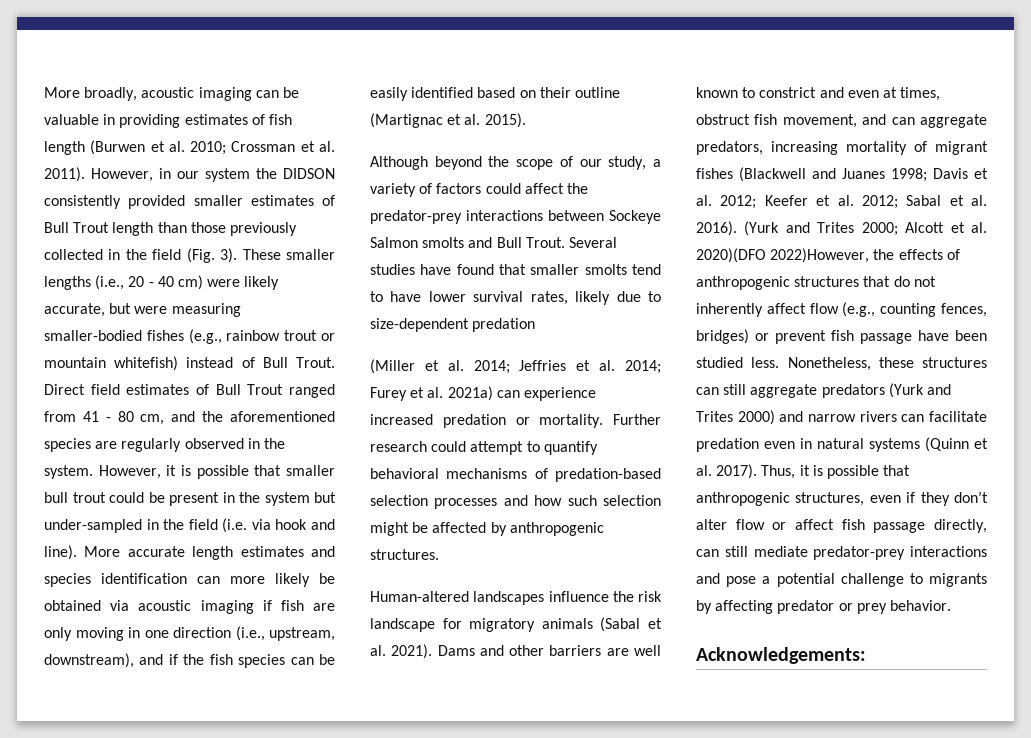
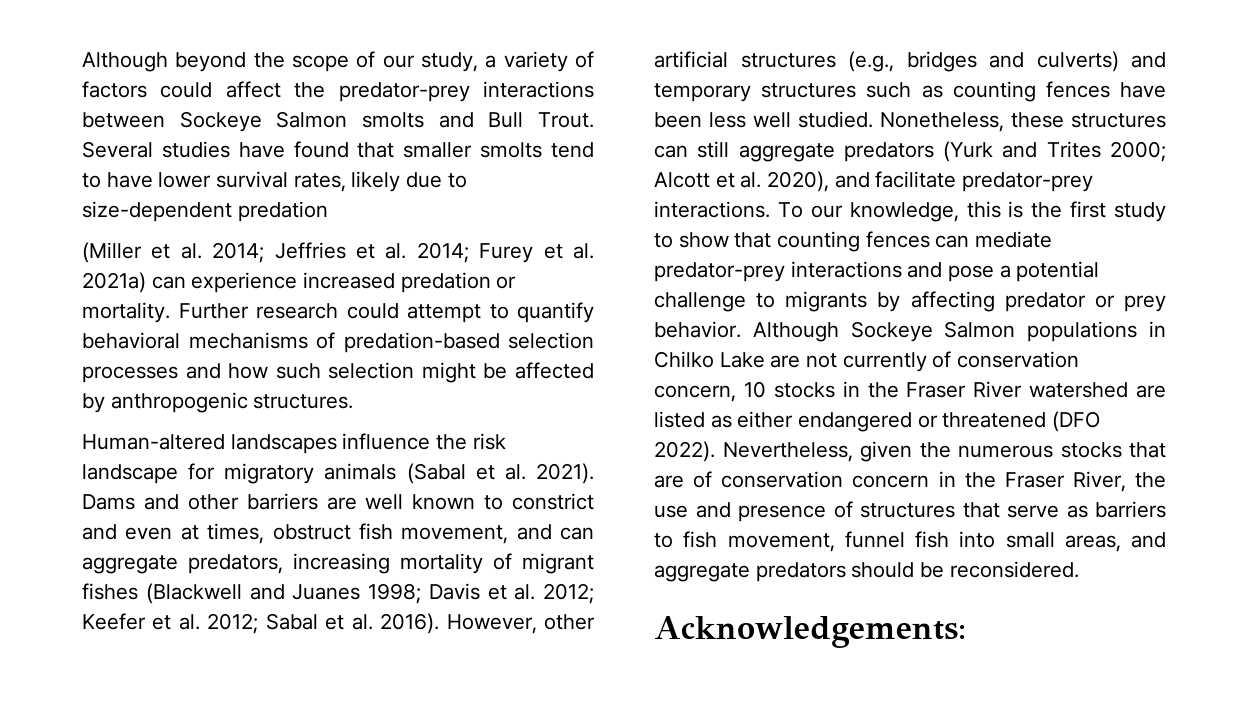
[44,87,299,101] [44,114,292,128] [44,140,335,155] [44,167,335,182] [44,195,335,209] [44,222,297,236] [44,248,335,263] [44,275,280,290] [44,303,241,317] [44,329,336,344] [44,356,335,371] [44,384,335,398] [44,411,335,425] [44,438,285,452] [44,465,335,479] [44,492,336,506] [44,518,335,533] [44,545,335,560] [44,573,335,587] [44,600,335,614] [44,626,335,641] [44,653,335,668] [370,87,620,101] [370,113,526,128] More broadly, acoustic imaging can be valuable in providing estimates of fish length (Burwen et al. 2010; Crossman et al. 2011). However, in our system the DIDSON consistently provided smaller estimates of Bull Trout length than those previously collected in the field (Fig. 3). These smaller lengths (i.e., 20 - 40 cm) were likely accurate, but were measuring smaller-bodied fishes (e.g., rainbow trout or mountain whitefish) instead of Bull Trout. Direct field estimates of Bull Trout ranged from 41 - 80 cm, and the aforementioned species are regularly observed in the system. However, it is possible that smaller bull trout could be present in the system but under-sampled in the field (i.e. via hook and line). More accurate length estimates and species identification can more likely be obtained via acoustic imaging if fish are only moving in one direction (i.e., upstream, downstream), and if the fish species can be easily identified based on their outline (Martignac et al. 2015). // -> (82, 62) none
[744,221,987,236] [696,248,960,263] [696,276,936,290] [696,302,987,317] [696,329,987,344] [696,357,780,368] (Yurk and Trites 2000; Alcott et al. 2020)(DFO 2022)However, the effects of anthropogenic structures that do not inherently affect flow (e.g., counting fences, bridges) or prevent fish passage have been studied less. -> [446,614,595,634] [654,51,1166,72] [654,81,1166,102] [654,111,873,128] However, other artificial structures (e.g., bridges and culverts) and temporary structures such as counting fences have been less well studied.
[737,410,987,425] [696,437,988,452] [696,464,911,479] [696,491,988,506] [696,519,987,533] [696,546,748,557] 2000) and narrow rivers can facilitate predation even in natural systems (Quinn et al. 2017). Thus, it is possible that anthropogenic structures, even if they don’t alter flow or affect fish passage directly, can still -> [1110,141,1166,162] [654,171,1094,192] [654,201,1166,222] [654,231,970,252] 2000; Alcott et al. 2020), and facilitate predator-prey interactions. To our knowledge, this is the first study to show that counting fences can
(951, 605) none -> [752,321,1166,342] [654,351,1080,372] [654,381,1166,402] [654,411,1101,432] [654,441,1166,462] [654,471,1166,492] [654,501,1166,522] [654,531,1166,552] [654,561,1079,582] Although Sockeye Salmon populations in Chilko Lake are not currently of conservation concern, 10 stocks in the Fraser River watershed are listed as either endangered or threatened (DFO 2022). Nevertheless, given the numerous stocks that are of conservation concern in the Fraser River, the use and presence of structures that serve as barriers to fish movement, funnel fish into small areas, and aggregate predators should be reconsidered.

